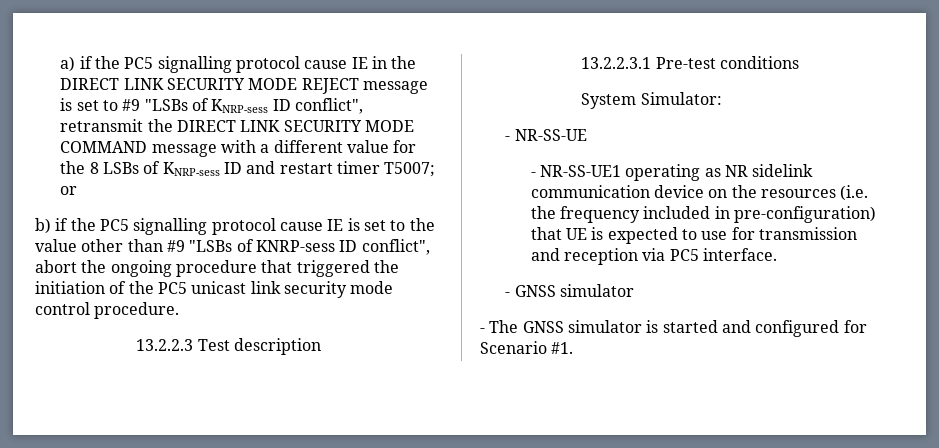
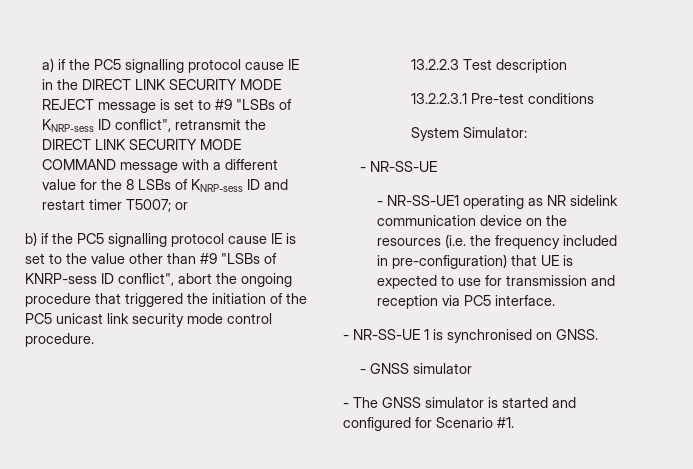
(777, 254) none -> [343,329,598,343] // - NR-SS-UE 1 is synchronised on GNSS.

